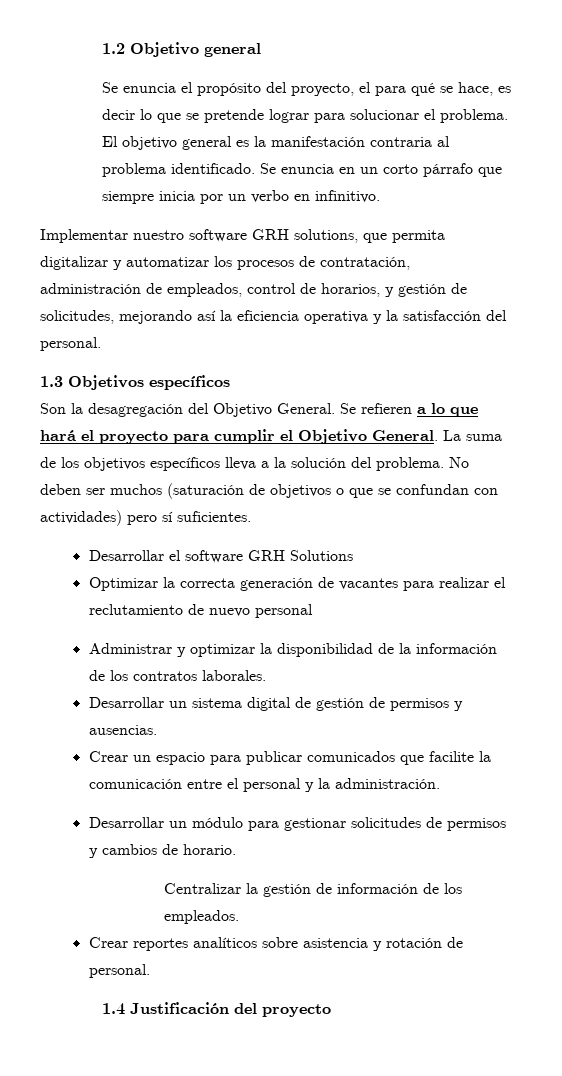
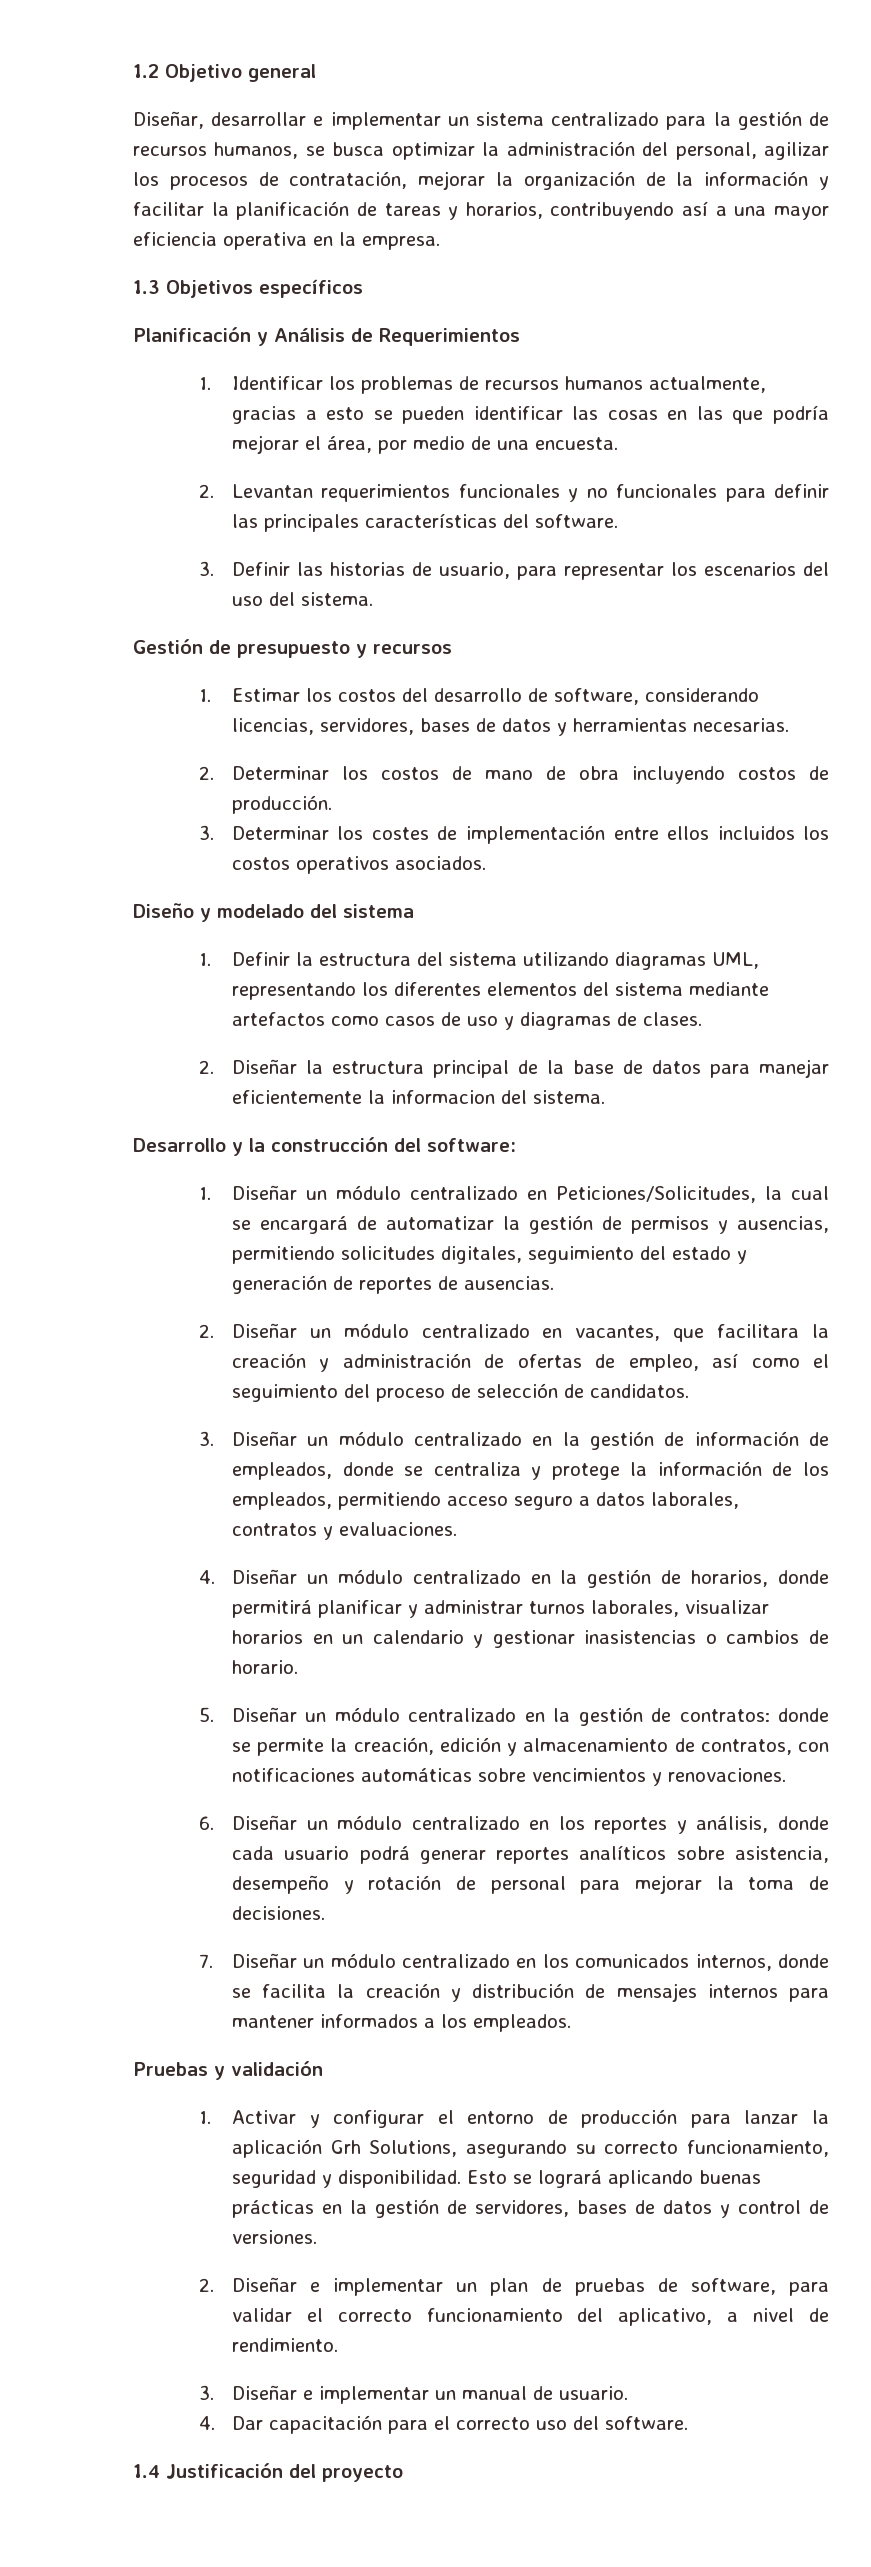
[102,82,512,96] [102,109,509,123] [102,136,451,150] [102,163,503,177] [102,190,381,204] [40,229,445,243] [40,256,410,270] [40,283,467,297] [40,310,507,324] [40,337,101,351] [40,375,230,390] [40,403,478,417] [40,429,502,444] [40,457,469,471] [40,483,498,499] [40,510,251,526] [88,550,353,563] [88,577,506,591] [88,604,313,618] [88,643,497,657] [88,670,266,681] [88,697,463,711] [88,725,157,735] [88,751,491,765] [88,778,440,792] [88,817,506,831] [88,844,236,858] [164,883,242,894] Se enuncia el propósito del proyecto, el para qué se hace, es decir lo que se pretende lograr para solucionar el problema. El objetivo general es la manifestación contraria al problema identificado. Se enuncia en un corto párrafo que siempre inicia por un verbo en infinitivo. // Implementar nuestro software GRH solutions, que permita digitalizar y automatizar los procesos de contratación, administración de empleados, control de horarios, y gestión de solicitudes, mejorando así la eficiencia operativa y la satisfacción del personal. // 1.3 Objetivos específicos // Son la desagregación del Objetivo General. Se refieren a lo que hará el proyecto para cumplir el Objetivo General. La suma de los objetivos específicos lleva a la solución del problema. No deben ser muchos (saturación de objetivos o que se confundan con actividades) pero sí suficientes. // Desarrollar el software GRH Solutions // Optimizar la correcta generación de vacantes para realizar el reclutamiento de nuevo personal // Administrar y optimizar la disponibilidad de la información de los contratos laborales. // Desarrollar un sistema digital de gestión de permisos y ausencias. // Crear un espacio para publicar comunicados que facilite la comunicación entre el personal y la administración. // Desarrollar un módulo para gestionar solicitudes de permisos y cambios de horario. // Centralizar -> [132,111,829,130] [132,141,829,160] [132,171,829,190] [132,201,829,220] [132,232,440,250] [132,279,363,298] [132,327,520,346] [198,376,766,394] [231,405,830,424] [231,435,618,454] [198,484,829,502] [231,513,618,532] [198,561,829,580] [231,592,373,606] [132,639,452,658] [198,688,759,705] [231,718,789,736] [198,766,829,784] [231,795,332,814] [198,825,830,844] [231,856,486,874] [132,903,414,922] [198,952,759,970] [231,982,769,1000] [231,1012,702,1030] [198,1059,830,1078] [231,1090,605,1104] [132,1137,516,1156] [198,1185,829,1203] [231,1215,829,1234] [231,1246,747,1264] [231,1275,554,1294] [198,1323,830,1342] [231,1353,829,1372] [231,1383,689,1402] [198,1431,553,1446] Diseñar, desarrollar e implementar un sistema centralizado para la gestión de recursos humanos, se busca optimizar la administración del personal, agilizar los procesos de contratación, mejorar la organización de la información y facilitar la planificación de tareas y horarios, contribuyendo así a una mayor eficiencia operativa en la empresa. // 1.3 Objetivos específicos // Planificación y Análisis de Requerimientos // 1. Identificar los problemas de recursos humanos actualmente, gracias a esto se pueden identificar las cosas en las que podría mejorar el área, por medio de una encuesta. // 2. Levantan requerimientos funcionales y no funcionales para definir las principales características del software. // 3. Definir las historias de usuario, para representar los escenarios del uso del sistema. // Gestión de presupuesto y recursos // 1. Estimar los costos del desarrollo de software, considerando licencias, servidores, bases de datos y herramientas necesarias. // 2. Determinar los costos de mano de obra incluyendo costos de producción. // 3. Determinar los costes de implementación entre ellos incluidos los costos operativos asociados. // Diseño y modelado del sistema // 1. Definir la estructura del sistema utilizando diagramas UML, representando los diferentes elementos del sistema mediante artefactos como casos de uso y diagramas de clases. // 2. Diseñar la estructura principal de la base de datos para manejar eficientemente la informacion del sistema. // Desarrollo y la construcción del software: // 1. Diseñar un módulo centralizado en Peticiones/Solicitudes, la cual se encargará de automatizar la gestión de permisos y ausencias, permitiendo solicitudes digitales, seguimiento del estado y generación de reportes de ausencias. // 2. Diseñar un módulo centralizado en vacantes, que facilitara la creación y administración de ofertas de empleo, así como el seguimiento del proceso de selección de candidatos. // 3. Diseñar un módulo centralizado en
[444,883,463,894] [164,910,240,924] [88,937,463,951] [88,964,150,978] los empleados. // Crear reportes analíticos sobre asistencia y rotación de personal. -> [231,1461,829,1480] [231,1492,739,1510] [231,1522,457,1540] [198,1569,829,1588] [231,1600,769,1618] [231,1630,829,1648] [231,1660,298,1674] [198,1707,829,1726] [231,1737,830,1756] [231,1768,786,1786] [198,1815,829,1834] [231,1845,830,1864] [231,1875,830,1894] [231,1906,325,1920] [198,1953,830,1971] [231,1983,830,2002] [231,2014,571,2032] [132,2061,323,2080] [198,2109,829,2128] [231,2139,829,2158] [231,2170,761,2188] [231,2199,829,2218] [231,2230,317,2244] [198,2277,829,2296] [231,2308,830,2326] [231,2338,338,2352] [198,2385,628,2404] [198,2415,688,2434] empleados, donde se centraliza y protege la información de los empleados, permitiendo acceso seguro a datos laborales, contratos y evaluaciones. // 4. Diseñar un módulo centralizado en la gestión de horarios, donde permitirá planificar y administrar turnos laborales, visualizar horarios en un calendario y gestionar inasistencias o cambios de horario. // 5. Diseñar un módulo centralizado en la gestión de contratos: donde se permite la creación, edición y almacenamiento de contratos, con notificaciones automáticas sobre vencimientos y renovaciones. // 6. Diseñar un módulo centralizado en los reportes y análisis, donde cada usuario podrá generar reportes analíticos sobre asistencia, desempeño y rotación de personal para mejorar la toma de decisiones. // 7. Diseñar un módulo centralizado en los comunicados internos, donde se facilita la creación y distribución de mensajes internos para mantener informados a los empleados. // Pruebas y validación // 1. Activar y configurar el entorno de producción para lanzar la aplicación Grh Solutions, asegurando su correcto funcionamiento, seguridad y disponibilidad. Esto se logrará aplicando buenas prácticas en la gestión de servidores, bases de datos y control de versiones. // 2. Diseñar e implementar un plan de pruebas de software, para validar el correcto funcionamiento del aplicativo, a nivel de rendimiento. // 3. Diseñar e implementar un manual de usuario. // 4. Dar capacitación para el correcto uso del software.

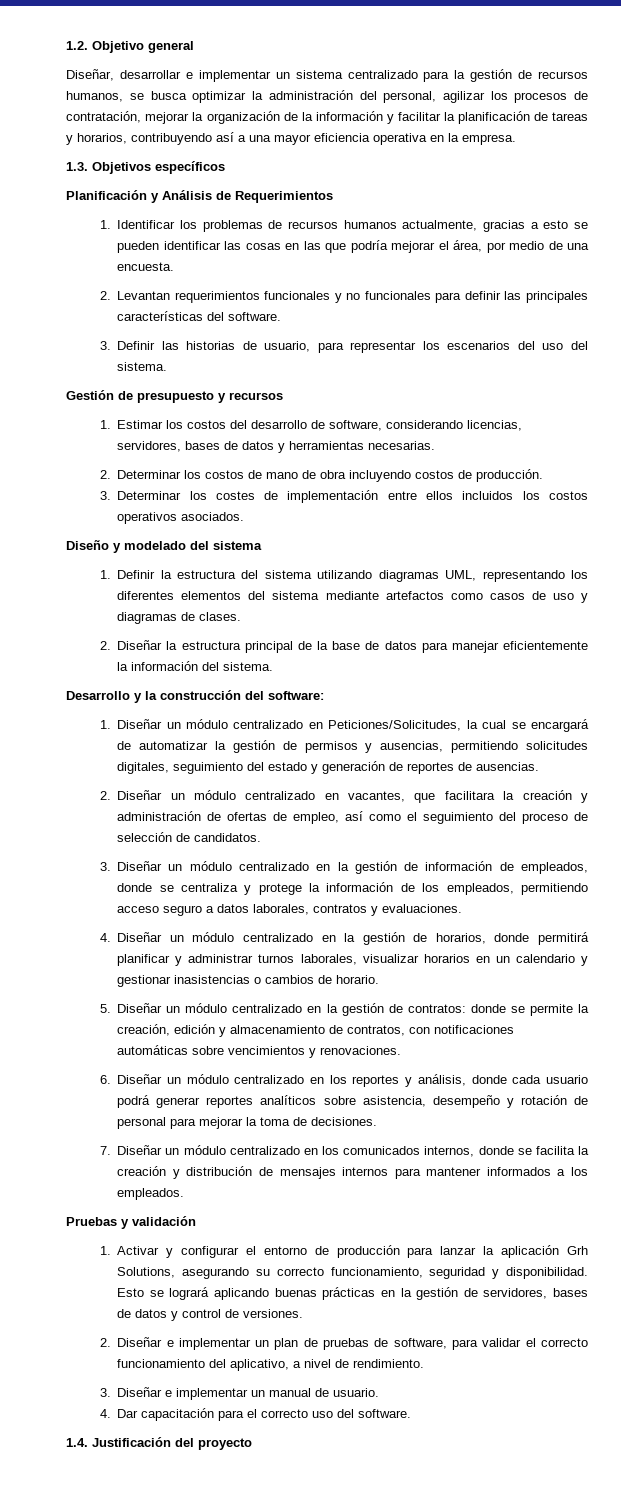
[132,64,159,78] 1.2 -> [66,41,89,50] 1.2.
[132,280,160,294] 1.3 -> [66,162,89,171] 1.3.
[390,1090,495,1104] informacion -> [131,661,199,671] información
[132,2464,160,2478] 1.4 -> [66,1438,89,1447] 1.4.

